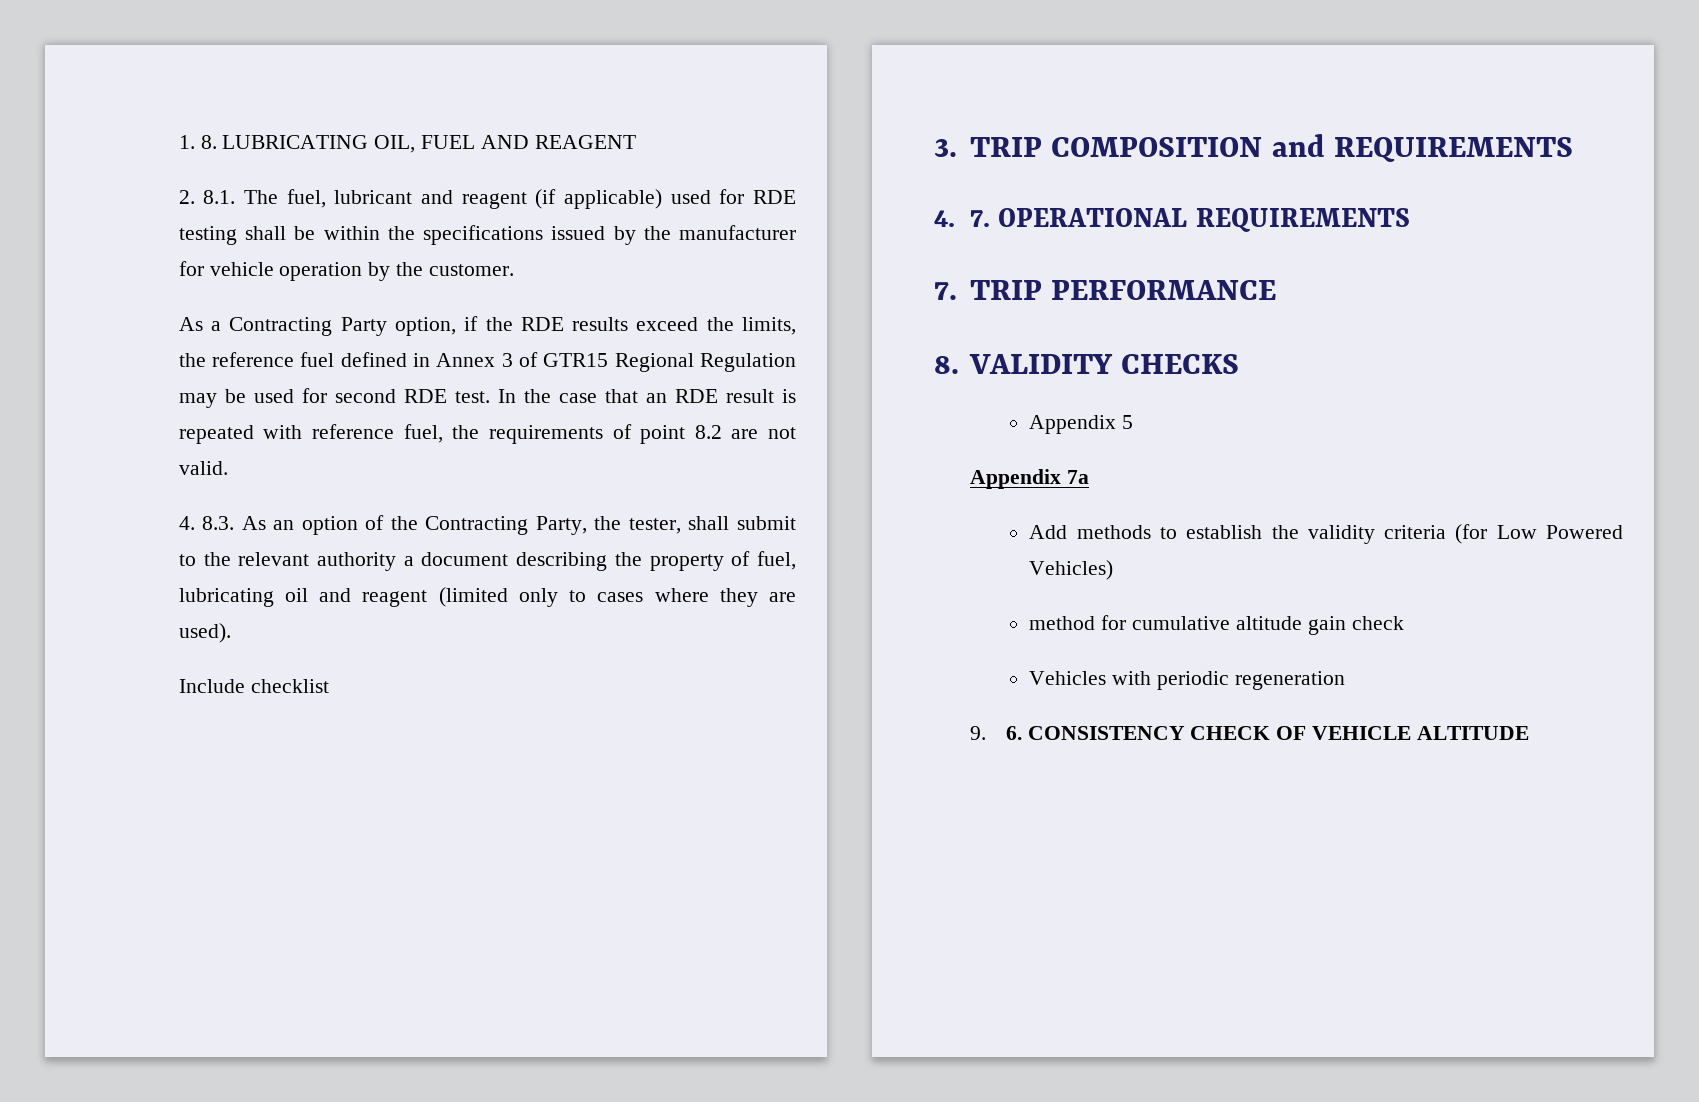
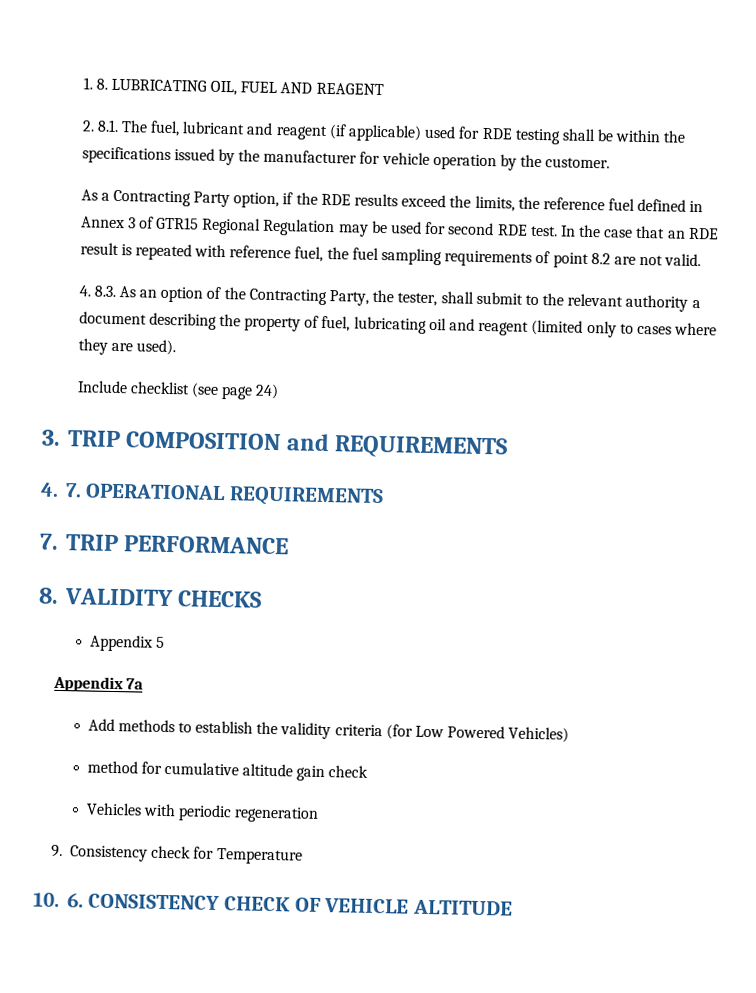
(480, 432) none -> [351,247,442,266] fuel sampling
(329, 686) none -> [190,382,280,400] (see page 24)
(986, 733) none -> [70,845,303,865] [33,892,60,908] Consistency check for Temperature // 10.

